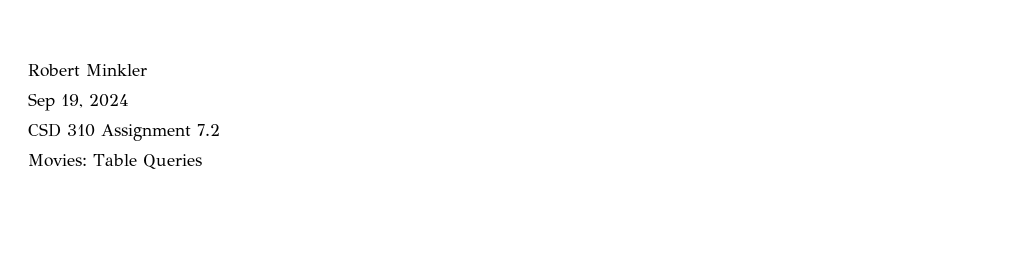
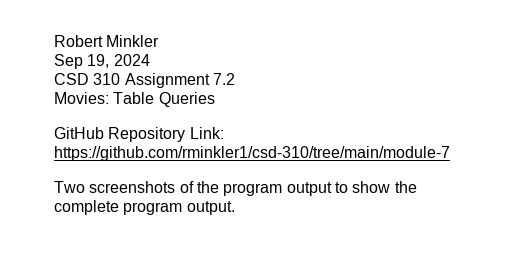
(202, 161) none -> [54,127,224,142] [54,146,450,161] [54,181,417,196] [54,200,235,215] // GitHub Repository Link: https://github.com/rminkler1/csd-310/tree/main/module-7 // Two screenshots of the program output to show the complete program output.

